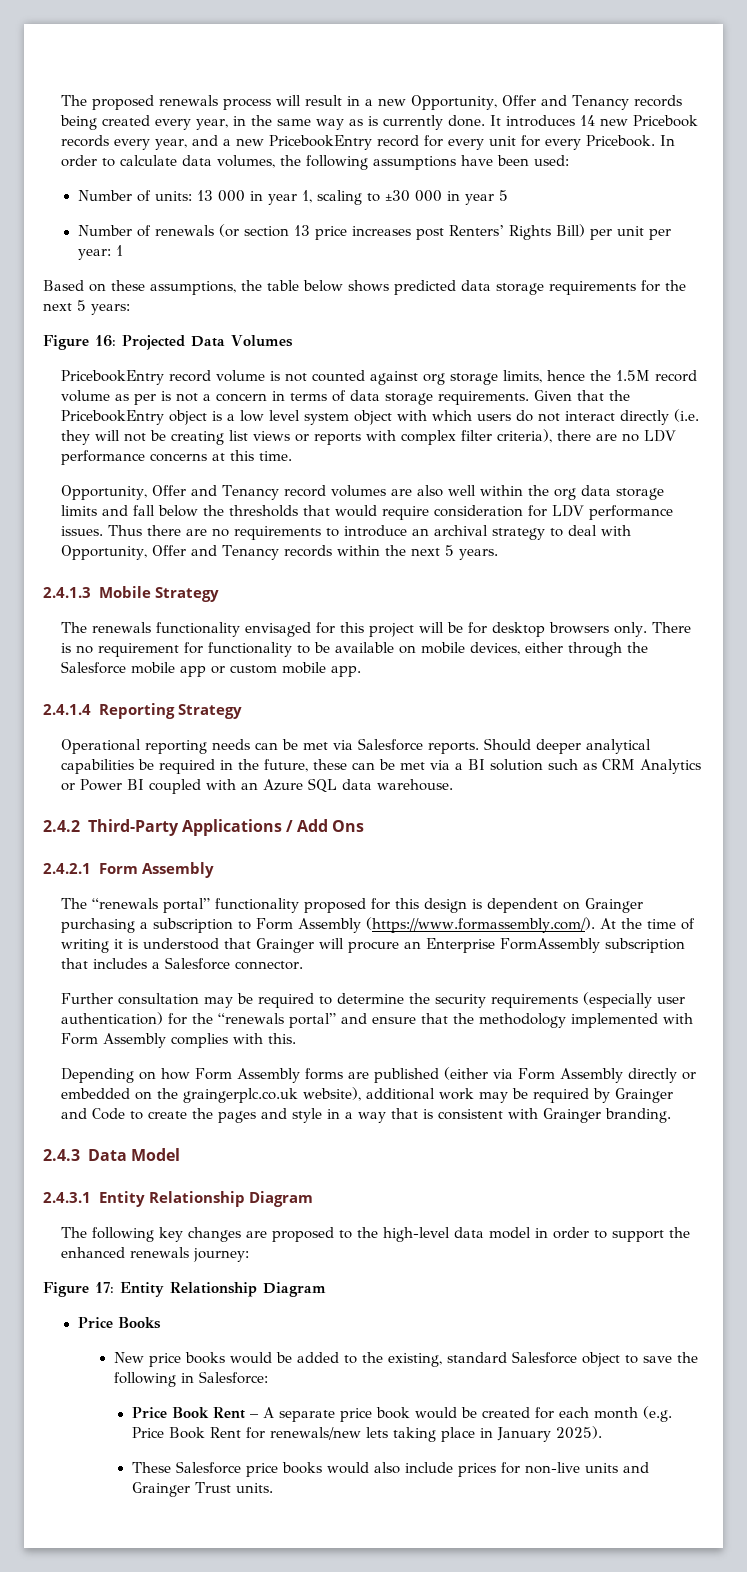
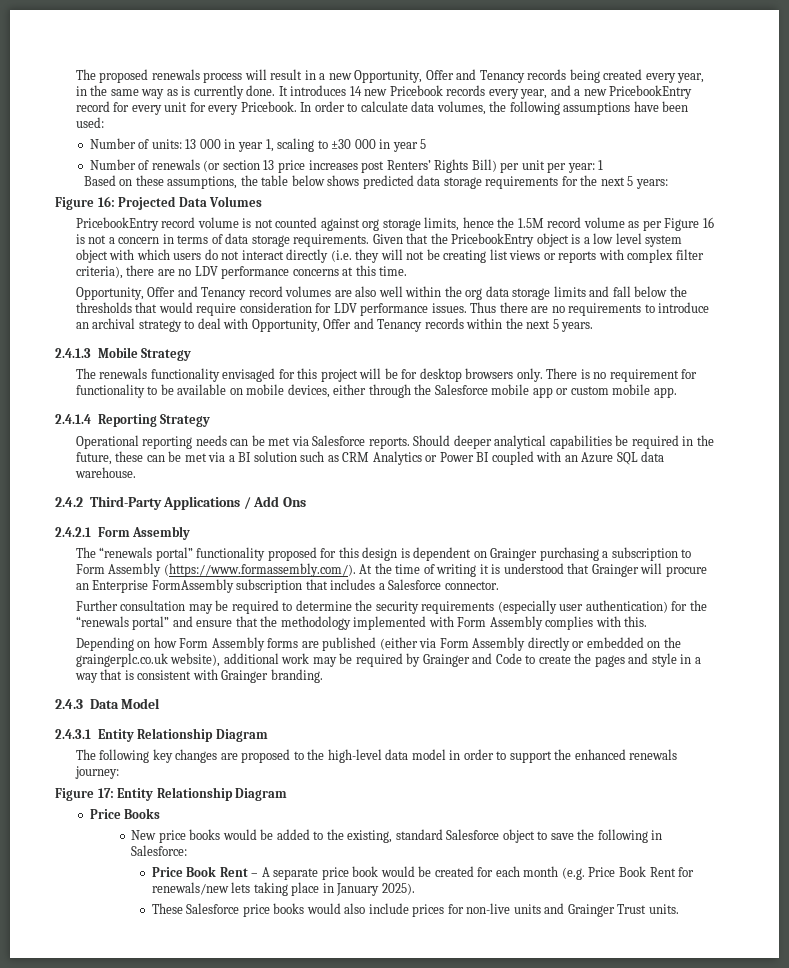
(157, 399) none -> [664,217,714,231] Figure 16

